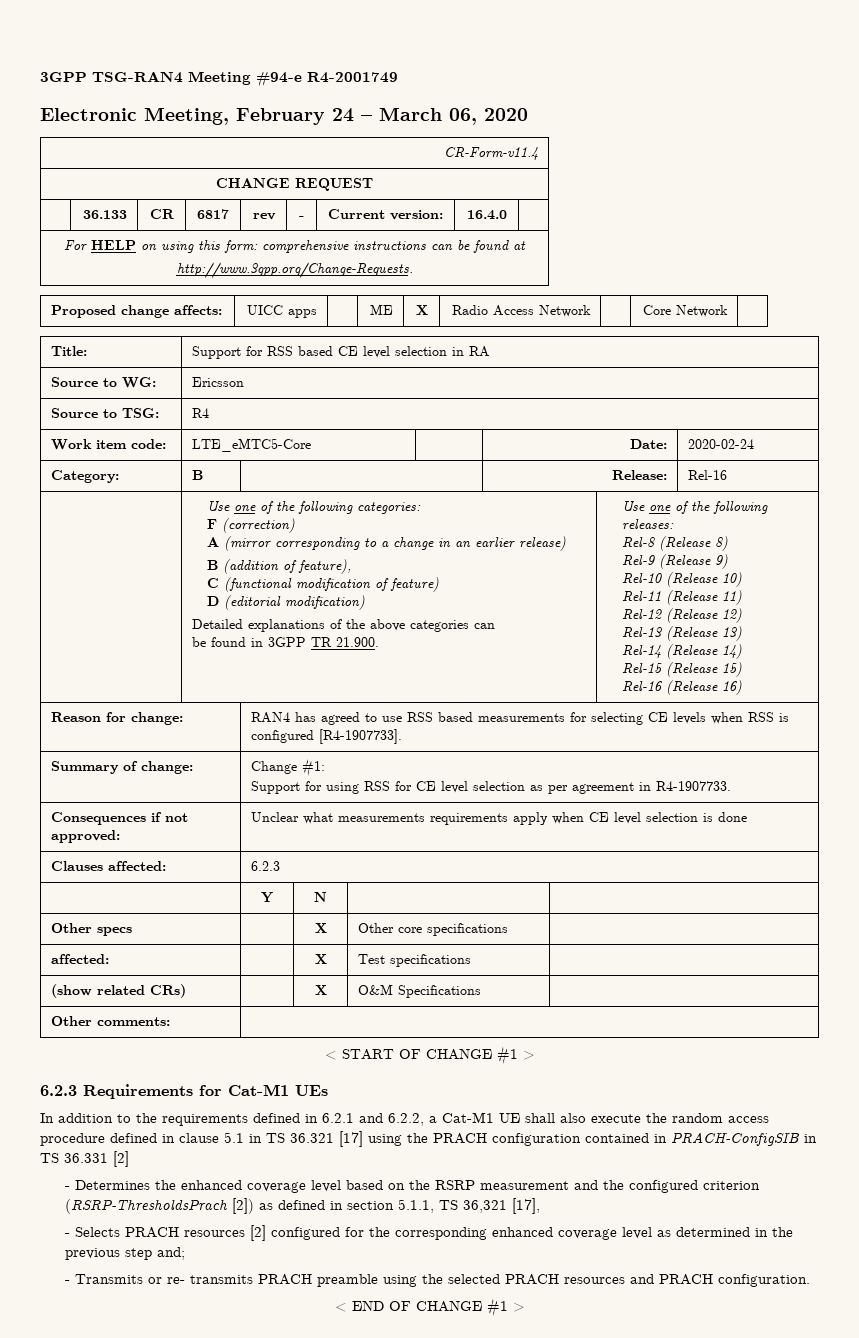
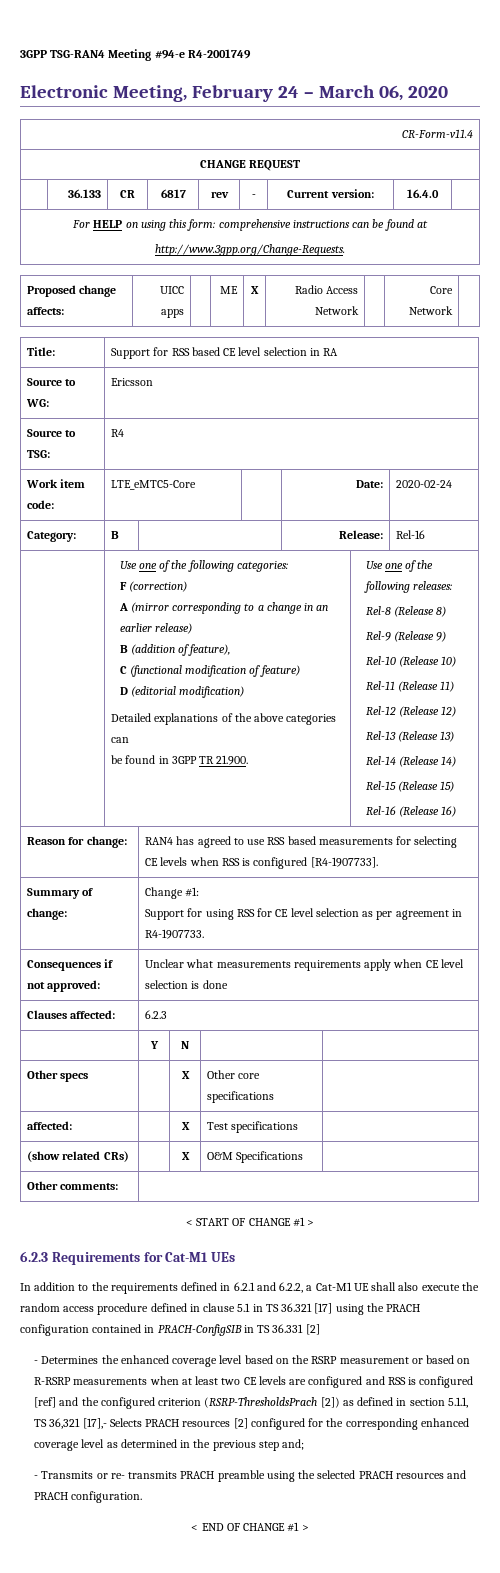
(570, 1185) none -> [411,1355,471,1364] [34,1376,474,1388] [34,1397,57,1408] or based on R-RSRP measurements when at least two CE levels are configured and RSS is configured [ref]
[512,1198,541,1214] [65,1233,71,1237] [17], // - -> [82,1418,107,1429] [17],-

